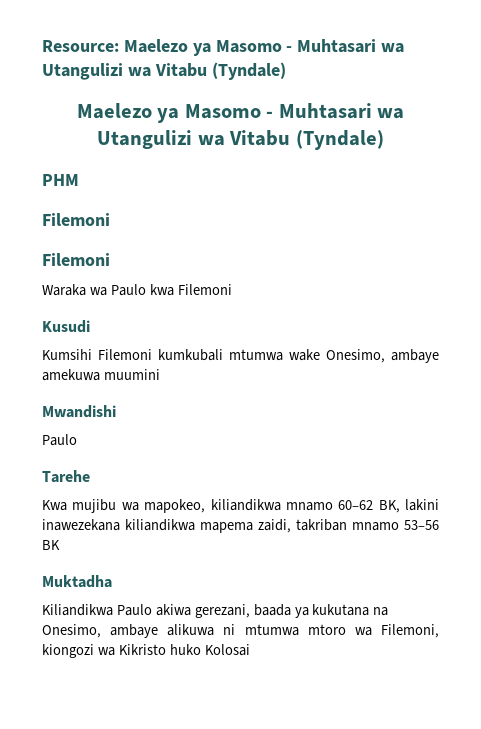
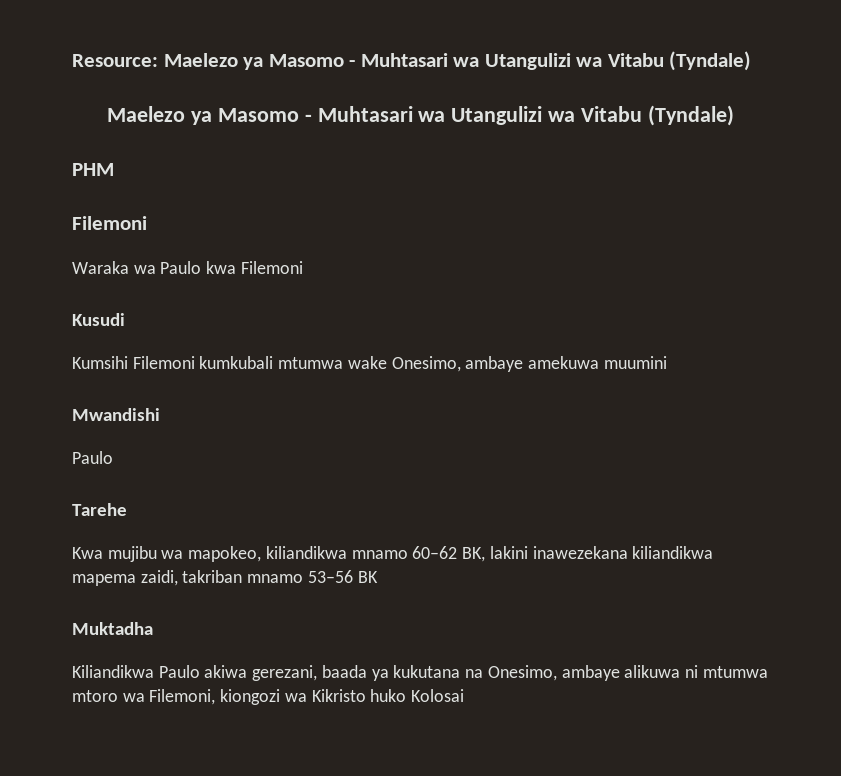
[42,253,110,266] // Filemoni -> (147, 223) none

